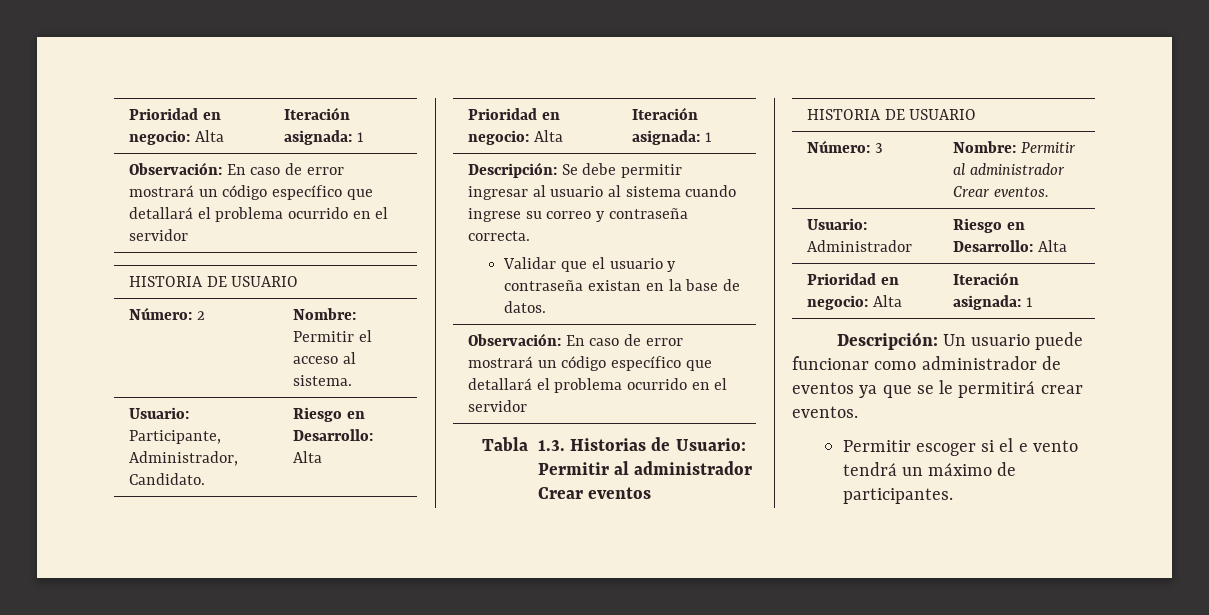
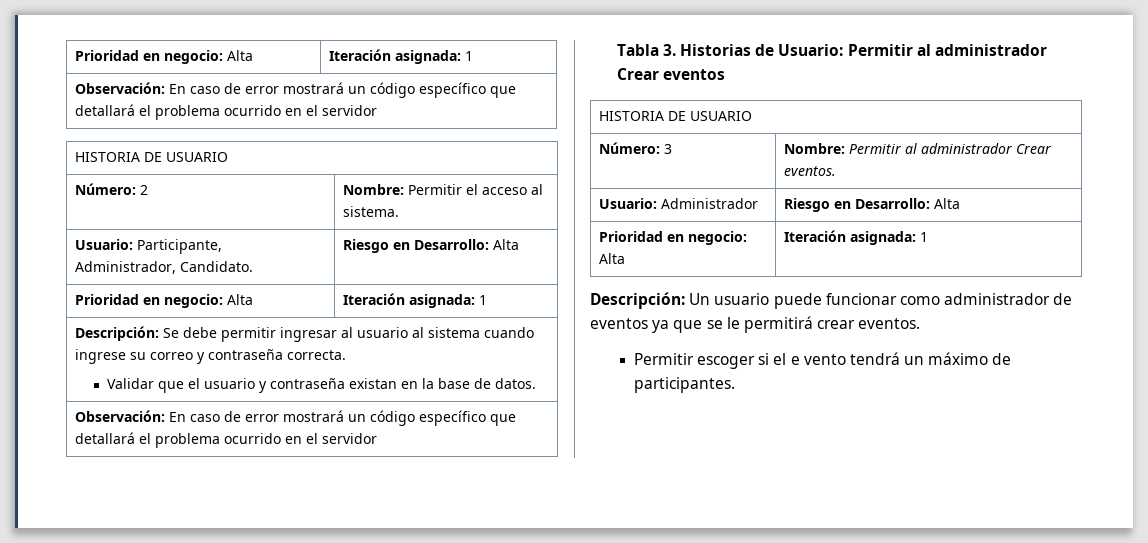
[537,440,565,451] 1.3. -> [662,44,676,56] 3.

